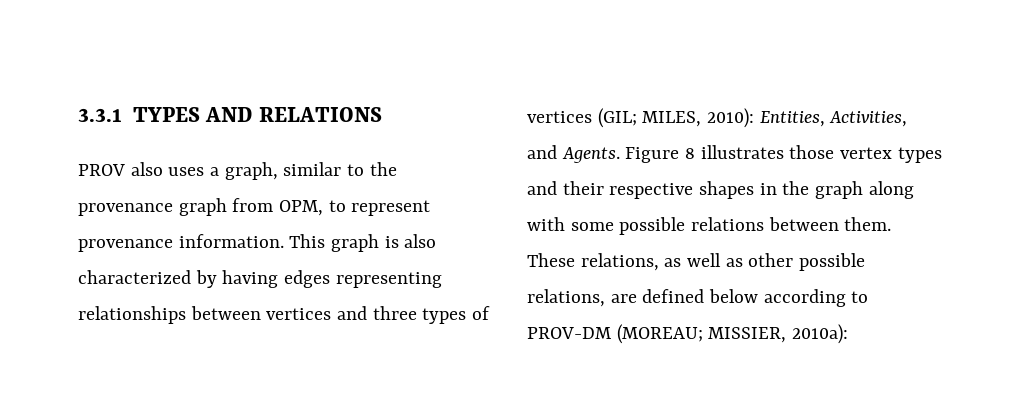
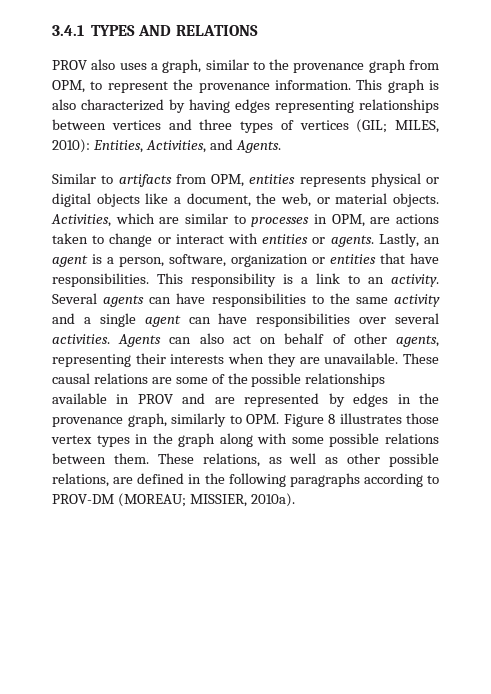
[78,108,122,122] 3.3.1 -> [52,25,84,36] 3.4.1
(431, 208) none -> [173,79,194,90] the
(620, 155) none -> [52,173,439,187] [52,193,440,207] [51,213,440,227] [52,233,440,247] [52,253,439,267] [52,273,439,287] [52,293,440,307] [52,313,439,327] [52,333,440,347] [52,353,440,367] [52,373,386,387] [52,393,440,407] [52,413,279,427] // Similar to artifacts from OPM, entities represents physical or digital objects like a document, the web, or material objects. Activities, which are similar to processes in OPM, are actions taken to change or interact with entities or agents. Lastly, an agent is a person, software, organization or entities that have responsibilities. This responsibility is a link to an activity. Several agents can have responsibilities to the same activity and a single agent can have responsibilities over several activities. Agents can also act on behalf of other agents, representing their interests when they are unavailable. These causal relations are some of the possible relationships available in PROV and are represented by edges in the provenance graph, similarly to OPM.
[527,181,755,199] and their respective shapes -> (130, 441) none
[709,289,759,303] below -> [188,473,360,487] in the following paragraphs
[792,324,849,344] 2010a): -> [250,493,295,507] 2010a).

